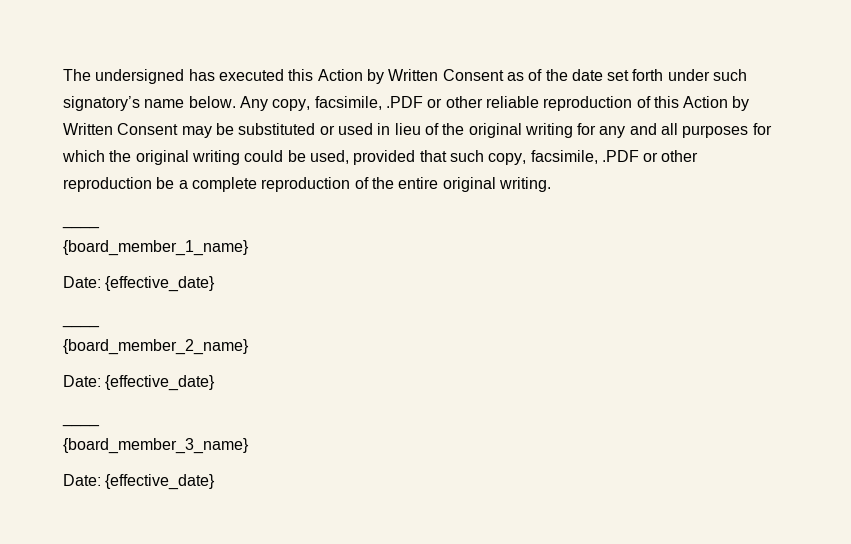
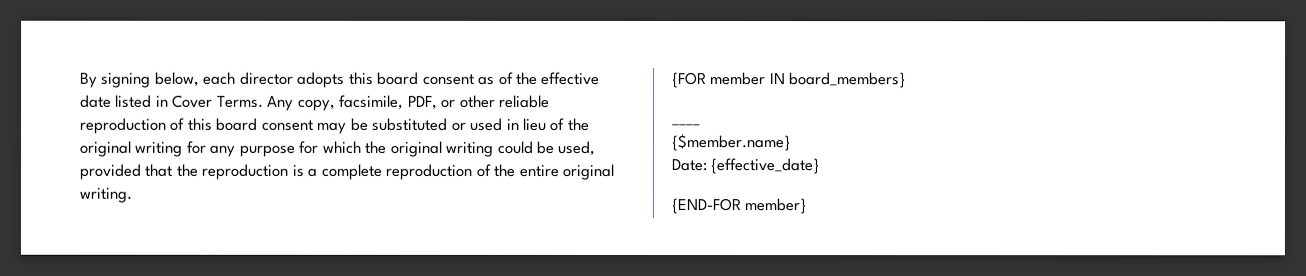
[63,69,748,84] [63,96,236,111] The undersigned has executed this Action by Written Consent as of the date set forth under such signatory’s name below. -> [80,71,601,88] [80,94,264,108] By signing below, each director adopts this board consent as of the effective date listed in Cover Terms.
[385,96,423,108] .PDF -> [407,95,438,110] PDF,
[683,96,750,111] [63,123,179,135] Action by Written Consent -> [216,117,314,131] board consent
[629,123,749,138] and all purposes -> [238,145,295,157] purpose
[449,150,699,165] [63,177,175,192] such copy, facsimile, .PDF or other reproduction be -> [175,163,304,180] the reproduction is
[62,225,100,229] [63,240,249,256] [63,276,216,292] [62,324,100,328] [63,339,249,355] [63,375,216,391] [62,423,100,427] [63,438,249,454] [63,474,216,490] // ____ // {board_member_1_name} // Date: {effective_date} // ____ // {board_member_2_name} // Date: {effective_date} // ____ // {board_member_3_name} // Date: {effective_date} -> [672,72,907,89] [672,124,701,127] [671,134,791,152] [671,158,820,175] [671,198,807,215] // {FOR member IN board_members} // ____ // {$member.name} // Date: {effective_date} // {END-FOR member}

